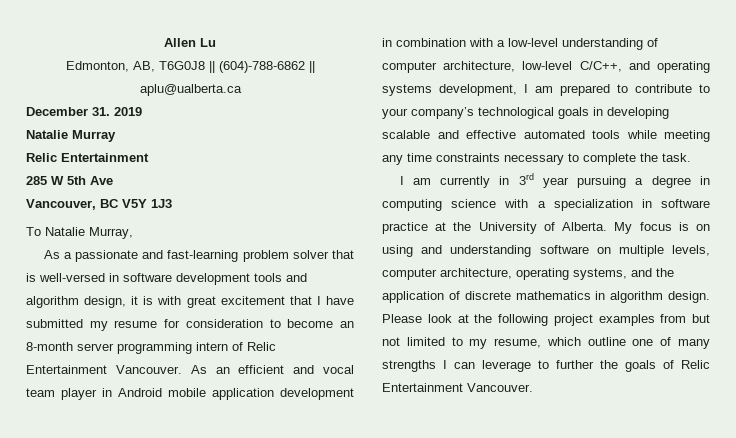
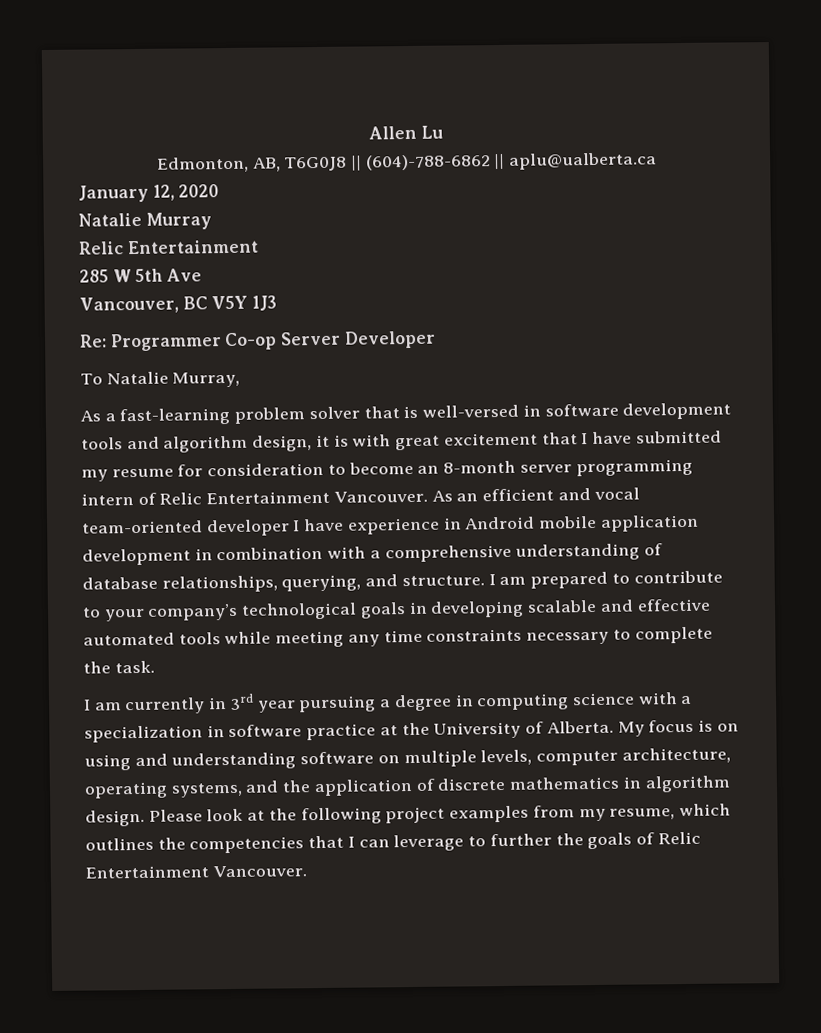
[26,107,142,116] December 31. 2019 -> [78,184,220,203] January 12, 2020
(172, 203) none -> [79,330,436,352] // Re: Programmer Co-op Server Developer
[75,250,164,262] passionate and -> (116, 417) none
[26,388,97,400] team player -> [82,517,440,537] team-oriented developer I have experience
[508,38,558,47] low-level -> [384,544,512,563] comprehensive
[382,61,710,73] [382,84,517,96] computer architecture, low-level C/C++, and operating systems development, -> [82,574,485,593] database relationships, querying, and structure.
[692,314,710,323] [382,337,710,349] [382,360,436,372] but not limited to my resume, which outline one of many strengths -> [578,803,731,822] [85,835,345,854] my resume, which outlines the competencies that

